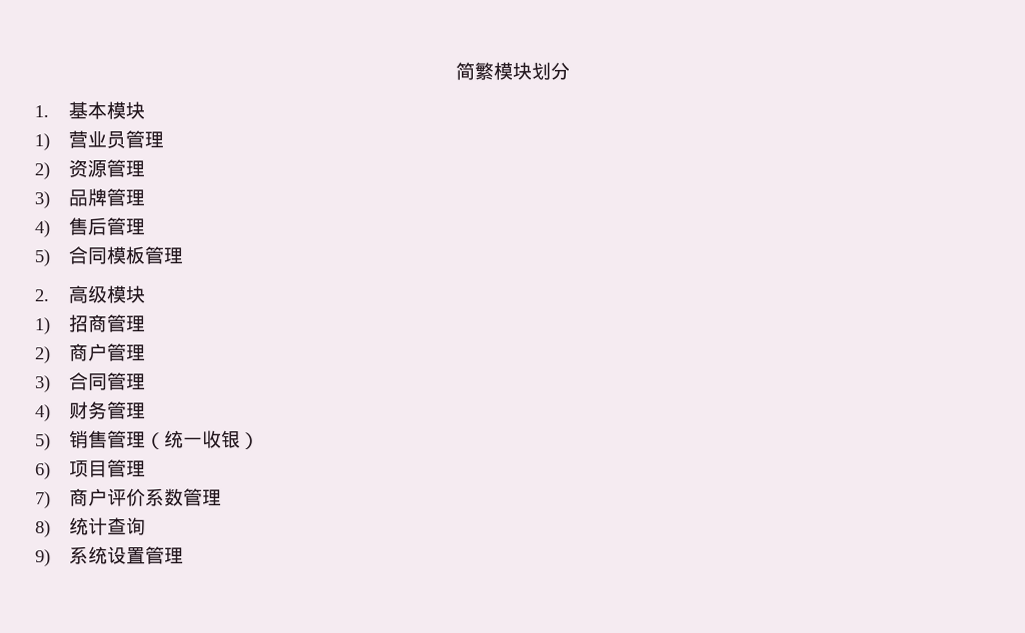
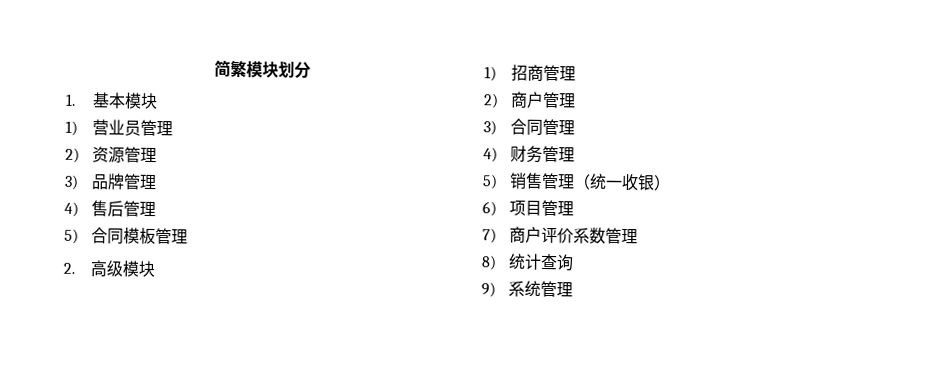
[107,546,147,565] 设置 -> (541, 288) none

